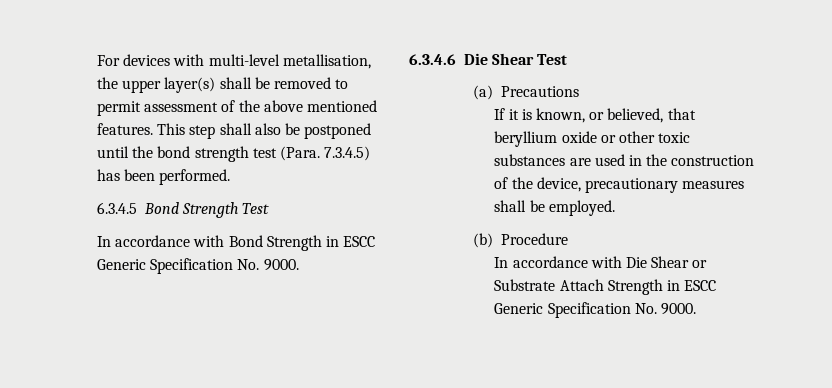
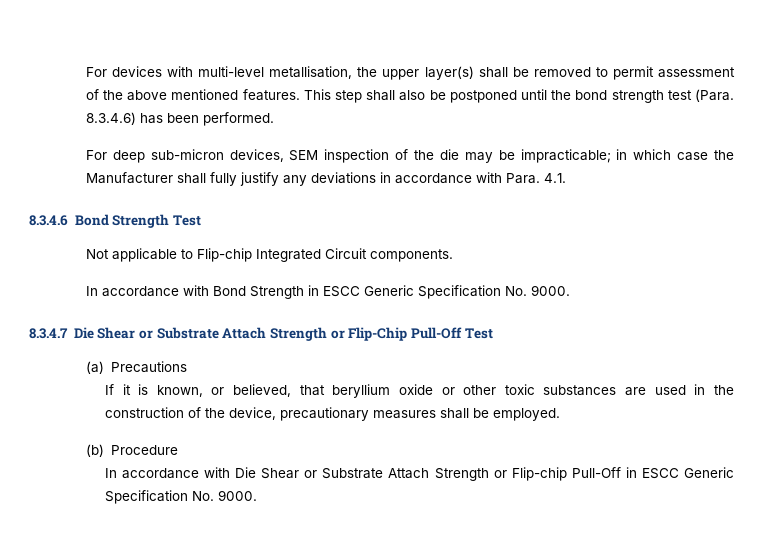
[324,146,371,161] 7.3.4.5) -> [85,112,136,125] 8.3.4.6)
[97,202,270,218] 6.3.4.5 Bond Strength Test -> [85,149,734,163] [85,172,566,186] [29,214,202,228] [85,248,453,262] For deep sub-micron devices, SEM inspection of the die may be impracticable; in which case the Manufacturer shall fully justify any deviations in accordance with Para. 4.1. // 8.3.4.6 Bond Strength Test // Not applicable to Flip-chip Integrated Circuit components.
[409,53,534,65] 6.3.4.6 Die Shear -> [29,327,462,341] 8.3.4.7 Die Shear or Substrate Attach Strength or Flip-Chip Pull-Off
(663, 287) none -> [493,467,621,481] or Flip-chip Pull-Off

